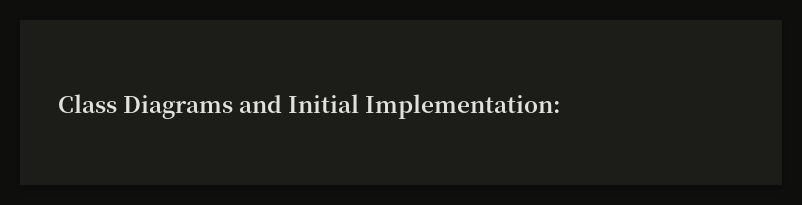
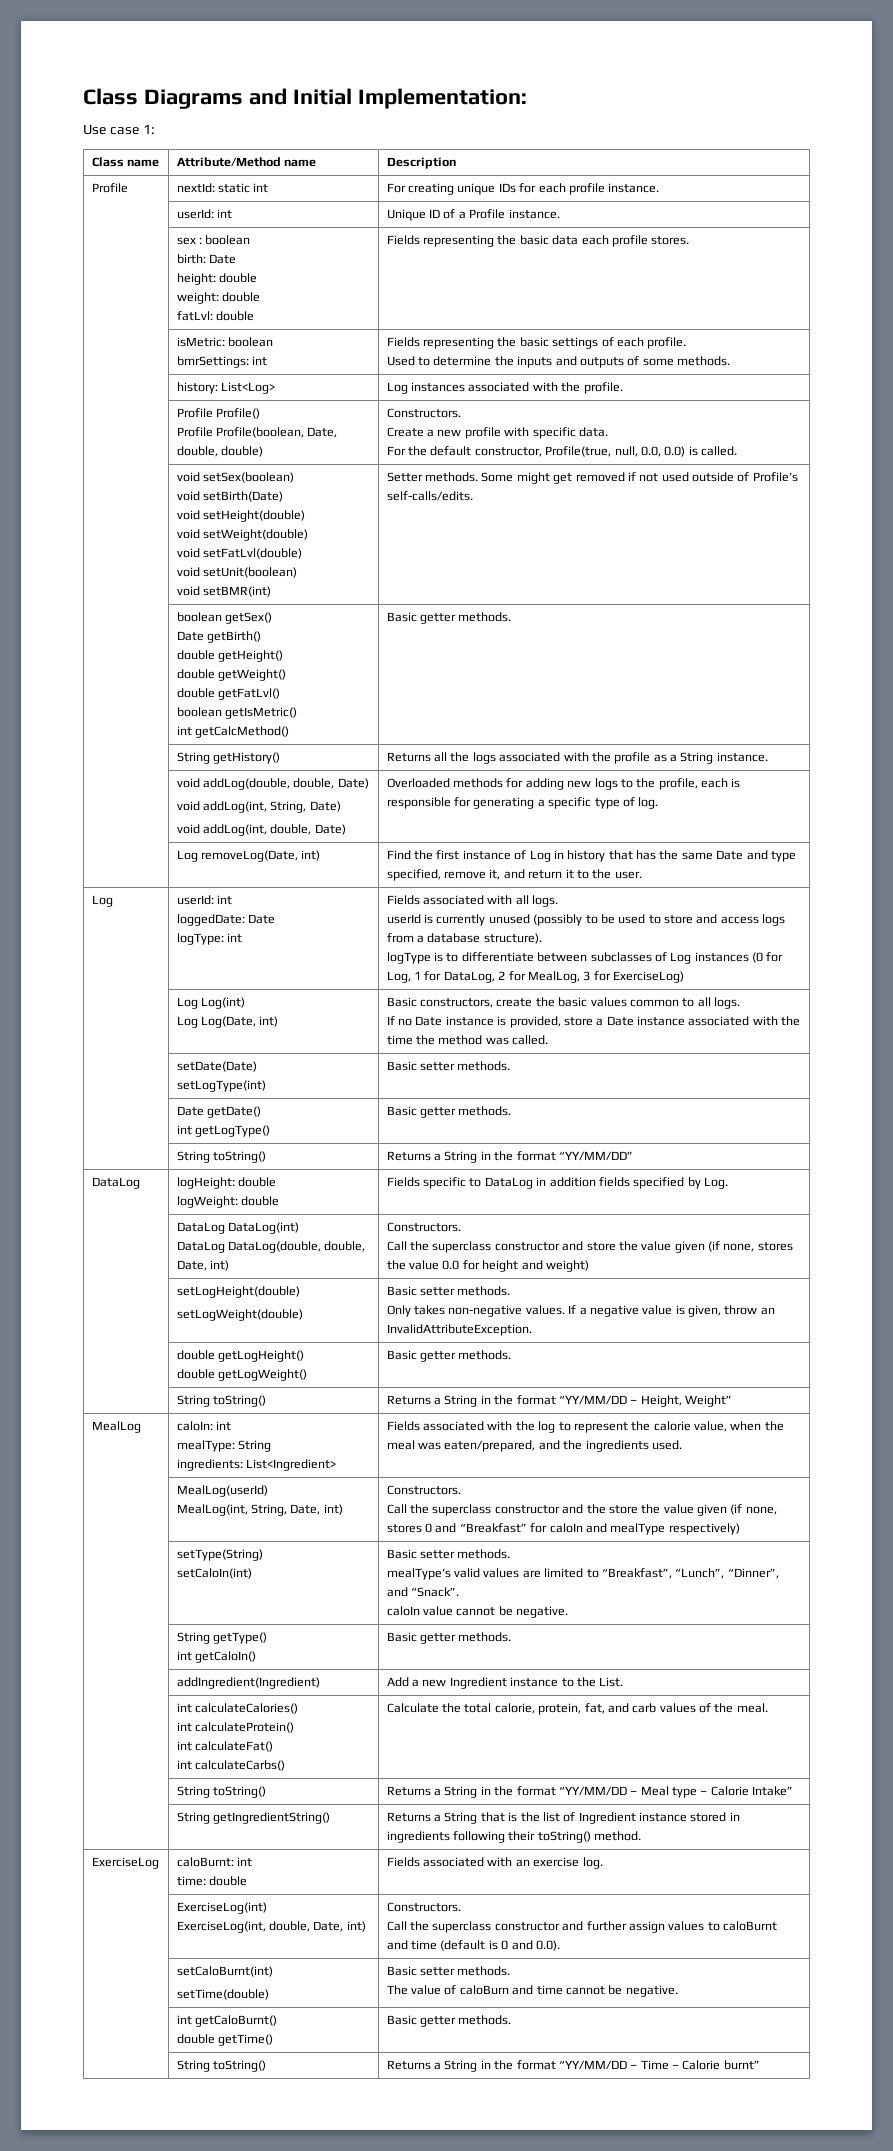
(562, 106) none -> [83,124,155,135] [91,157,160,167] [176,157,317,167] [386,157,456,169] [91,183,128,193] [176,183,269,193] [386,183,660,195] [176,209,233,219] [386,209,560,221] [176,235,251,245] [176,254,237,264] [176,273,258,285] [176,292,261,304] [176,311,255,321] [386,235,690,247] [176,337,274,347] [176,356,268,368] [386,337,687,349] [386,356,731,368] [176,382,276,394] [386,382,623,394] [176,408,261,419] [176,427,338,438] [176,446,264,457] [386,408,461,418] [386,427,608,439] [386,446,738,457] [176,472,295,483] [176,491,284,502] [176,510,306,522] [176,529,309,541] [176,548,303,559] [176,567,298,578] [176,586,272,597] [386,472,798,484] [386,491,473,501] [176,612,273,624] [176,631,262,643] [176,650,284,662] [176,669,287,681] [176,688,281,700] [176,707,298,719] [176,726,290,738] [386,612,512,624] [176,752,281,764] [386,752,768,764] [176,778,369,790] [176,801,341,813] [176,824,346,836] [386,778,741,790] [386,797,659,809] [176,850,321,862] [386,850,796,862] [386,869,642,881] [91,895,113,907] [176,895,233,905] [176,914,276,926] [176,933,243,945] [386,895,559,907] [386,914,786,926] [386,933,542,944] [386,952,784,964] [386,971,685,983] [176,997,246,1009] [176,1016,279,1028] [386,997,741,1009] [386,1016,801,1028] [386,1035,549,1045] [176,1061,257,1072] [176,1080,266,1092] [386,1061,511,1071] [176,1106,262,1118] [176,1125,271,1137] [386,1106,512,1118] [176,1151,267,1163] [386,1151,633,1163] [91,1177,140,1189] [176,1177,277,1189] [176,1196,280,1208] [386,1177,729,1189] [176,1222,300,1234] [176,1241,366,1253] [176,1260,230,1271] [386,1222,461,1232] [386,1241,793,1253] [386,1260,589,1272] [176,1286,300,1298] [176,1309,303,1321] [386,1286,511,1296] [386,1305,775,1317] [386,1324,532,1336] [176,1350,305,1362] [176,1369,308,1381] [386,1350,512,1362] [176,1395,267,1407] [386,1395,733,1407] [91,1421,141,1433] [176,1421,232,1431] [176,1440,272,1452] [176,1459,337,1471] [386,1421,784,1433] [386,1440,682,1452] [176,1485,268,1497] [176,1504,343,1516] [386,1485,461,1495] [386,1504,777,1516] [386,1523,740,1535] [176,1549,263,1561] [176,1568,252,1579] [386,1549,511,1559] [386,1568,779,1580] [386,1587,460,1597] [386,1606,569,1618] [176,1632,268,1644] [176,1651,257,1663] [386,1632,512,1644] [176,1677,320,1689] [386,1677,624,1689] [176,1703,299,1714] [176,1722,295,1733] [176,1741,274,1752] [176,1760,286,1771] [386,1703,768,1715] [176,1786,267,1798] [386,1786,794,1798] [176,1812,331,1824] [386,1812,740,1824] [386,1831,642,1843] [91,1857,159,1869] [176,1857,253,1867] [176,1876,248,1886] [386,1857,603,1869] [176,1902,267,1914] [176,1921,366,1933] [386,1902,461,1912] [386,1921,778,1933] [386,1940,560,1951] [176,1966,273,1977] [176,1989,269,2000] [386,1966,511,1976] [386,1985,678,1997] [176,2015,278,2027] [176,2034,274,2046] [386,2015,512,2027] [176,2060,267,2072] [386,2060,760,2072] // Use case 1: // Class name | Attribute/Method name | Description // Profile | nextId: static int | For creating unique IDs for each profile instance. // | userId: int | Unique ID of a Profile instance. // | sex : boolean // birth: Date // height: double // weight: double // fatLvl: double | Fields representing the basic data each profile stores. // | isMetric: boolean // bmrSettings: int | Fields representing the basic settings of each profile. // Used to determine the inputs and outputs of some methods. // | history: List<Log> | Log instances associated with the profile. // | Profile Profile() // Profile Profile(boolean, Date, double, double) | Constructors. // Create a new profile with specific data. // For the default constructor, Profile(true, null, 0.0, 0.0) is called. // | void setSex(boolean) // void setBirth(Date) // void setHeight(double) // void setWeight(double) // void setFatLvl(double) // void setUnit(boolean) // void setBMR(int) | Setter methods. Some might get removed if not used outside of Profile’s self-calls/edits. // | boolean getSex() // Date getBirth() // double getHeight() // double getWeight() // double getFatLvl() // boolean getIsMetric() // int getCalcMethod() | Basic getter methods. // | String getHistory() | Returns all the logs associated with the profile as a String instance. // | void addLog(double, double, Date) // void addLog(int, String, Date) // void addLog(int, double, Date) | Overloaded methods for adding new logs to the profile, each is responsible for generating a specific type of log. // | Log removeLog(Date, int) | Find the first instance of Log in history that has the same Date and type specified, remove it, and return it to the user. // Log | userId: int // loggedDate: Date // logType: int | Fields associated with all logs. // userId is currently unused (possibly to be used to store and access logs from a database structure). // logType is to differentiate between subclasses of Log instances (0 for Log, 1 for DataLog, 2 for MealLog, 3 for ExerciseLog) // | Log Log(int) // Log Log(Date, int) | Basic constructors, create the basic values common to all logs. // If no Date instance is provided, store a Date instance associated with the time the method was called. // | setDate(Date) // setLogType(int) | Basic setter methods. // | Date getDate() // int getLogType() | Basic getter methods. // | String toString() | Returns a String in the format “YY/MM/DD” // DataLog | logHeight: double // logWeight: double | Fields specific to DataLog in addition fields specified by Log. // | DataLog DataLog(int) // DataLog DataLog(double, double, Date, int) | Constructors. // Call the superclass constructor and store the value given (if none, stores the value 0.0 for height and weight) // | setLogHeight(double) // setLogWeight(double) | Basic setter methods. // Only takes non-negative values. If a negative value is given, throw an InvalidAttributeException. // | double getLogHeight() // double getLogWeight() | Basic getter methods. // | String toString() | Returns a String in the format “YY/MM/DD – Height, Weight” // MealLog | caloIn: int // mealType: String // ingredients: List<Ingredient> | Fields associated with the log to represent the calorie value, when the meal was eaten/prepared, and the ingredients used. // | MealLog(userId) // MealLog(int, String, Date, int) | Constructors. // Call the superclass constructor and the store the value given (if none, stores 0 and “Breakfast” for caloIn and mealType respectively) // | setType(String) // setCaloIn(int) | Basic setter methods. // mealType’s valid values are limited to “Breakfast”, “Lunch”, “Dinner”, and “Snack”. // caloIn value cannot be negative. // | String getType() // int getCaloIn() | Basic getter methods. // | addIngredient(Ingredient) | Add a new Ingredient instance to the List. // | int calculateCalories() // int calculateProtein() // int calculateFat() // int calculateCarbs() | Calculate the total calorie, protein, fat, and carb values of the meal. // | String toString() | Returns a String in the format “YY/MM/DD – Meal type – Calorie Intake” // | String getIngredientString() | Returns a String that is the list of Ingredient instance stored in ingredients following their toString() method. // ExerciseLog | caloBurnt: int // time: double | Fields associated with an exercise log. // | ExerciseLog(int) // ExerciseLog(int, double, Date, int) | Constructors. // Call the superclass constructor and further assign values to caloBurnt and time (default is 0 and 0.0). // | setCaloBurnt(int) // setTime(double) | Basic setter methods. // The value of caloBurn and time cannot be negative. // | int getCaloBurnt() // double getTime() | Basic getter methods. // | String toString() | Returns a String in the format “YY/MM/DD – Time – Calorie burnt”

